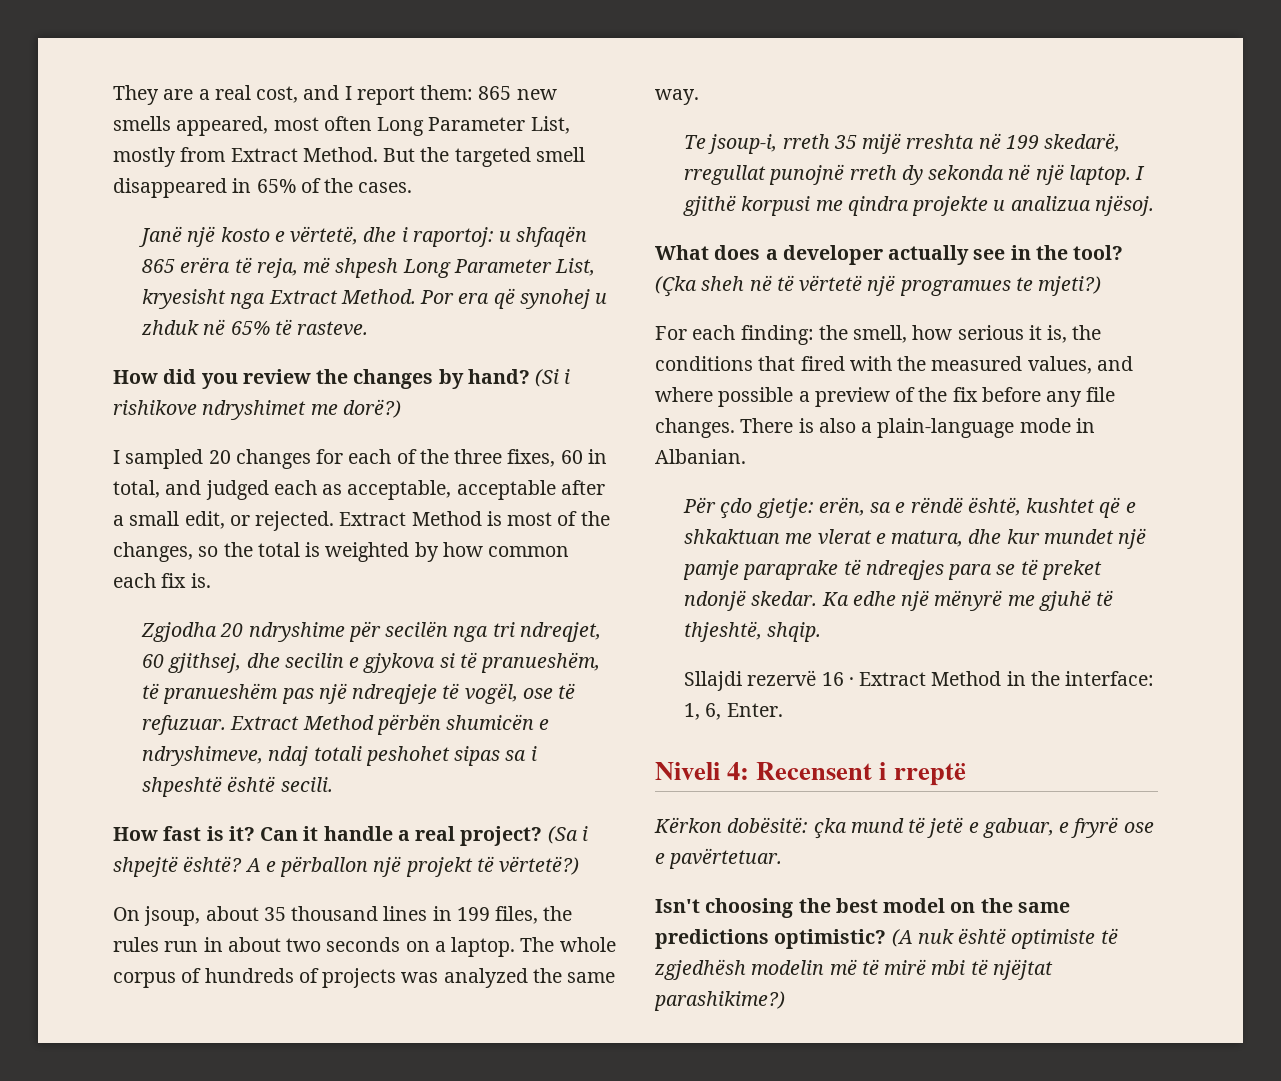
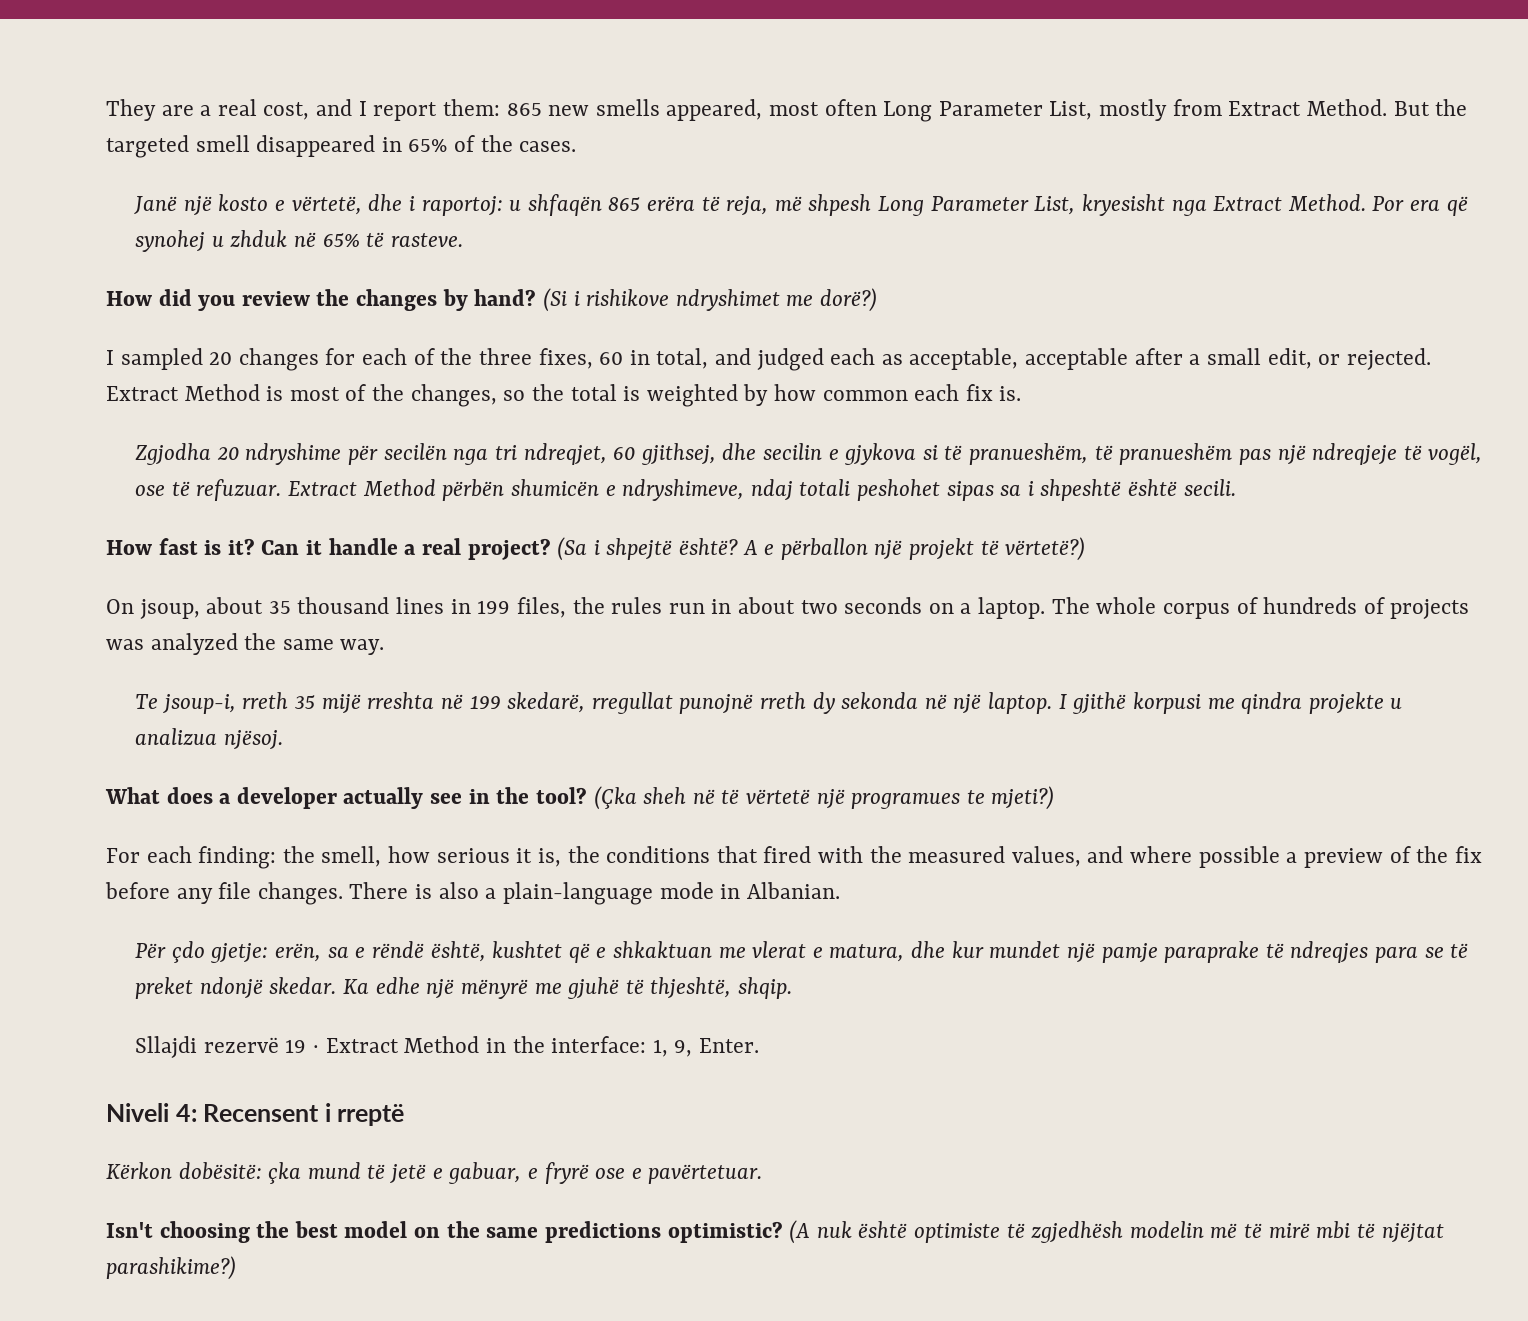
[821,672,844,686] 16 -> [285,1039,307,1053] 19
[705,703,722,720] 6, -> [674,1040,693,1057] 9,

